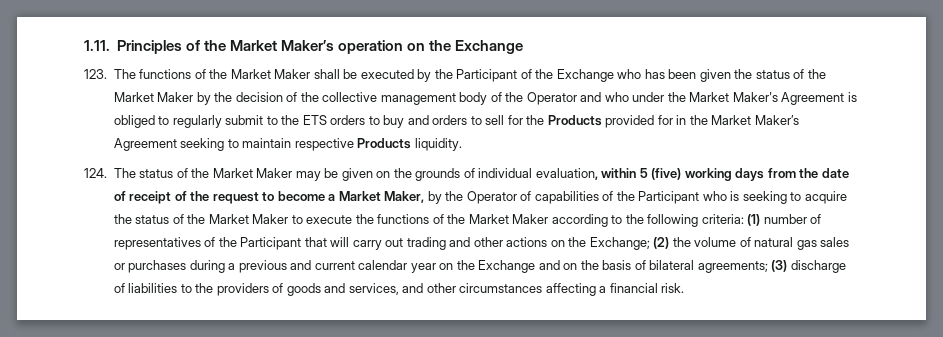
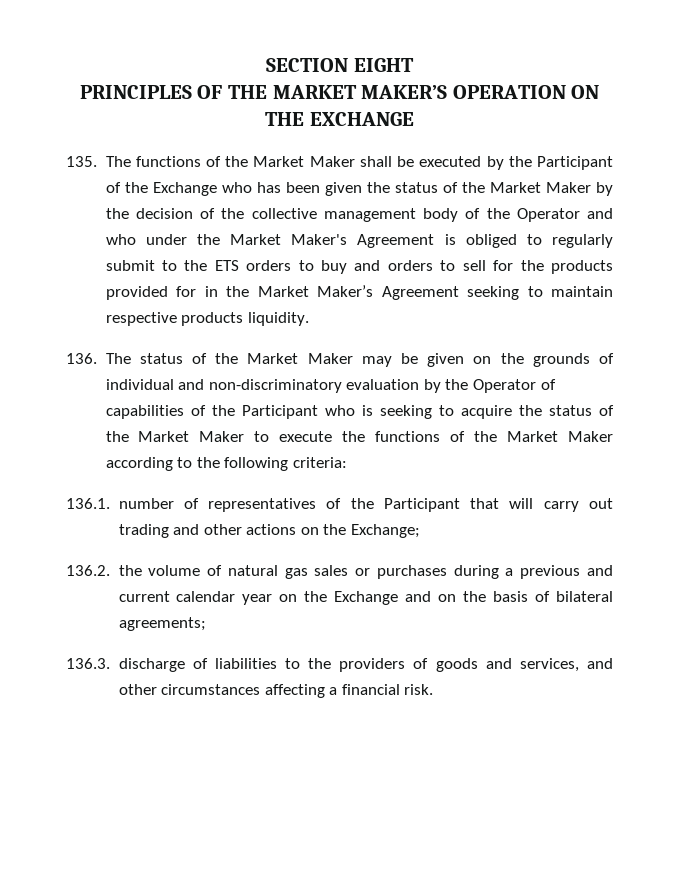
[84,40,523,54] [84,69,107,79] 1.11. Principles of the Market Maker’s operation on the Exchange // 123. -> [266,58,414,72] [79,85,600,99] [265,112,414,126] [66,156,97,167] SECTION EIGHT // PRINCIPLES OF THE MARKET MAKER’S OPERATION ON THE EXCHANGE // 135.
[547,115,602,126] Products -> [550,260,613,274] products
[357,138,412,149] Products -> [181,312,244,326] products
[84,168,107,178] 124. -> [66,353,97,364] 136.
[535,168,849,181] [113,191,425,204] evaluation, within 5 (five) working days from the date of receipt of the request to become a Market Maker, -> [178,379,420,393] and non-discriminatory evaluation
[747,214,761,226] (1) -> [66,498,110,509] // 136.1.
[653,237,670,249] (2) -> [66,565,110,576] // 136.2.
[771,260,788,272] (3) -> [66,658,110,669] // 136.3.

